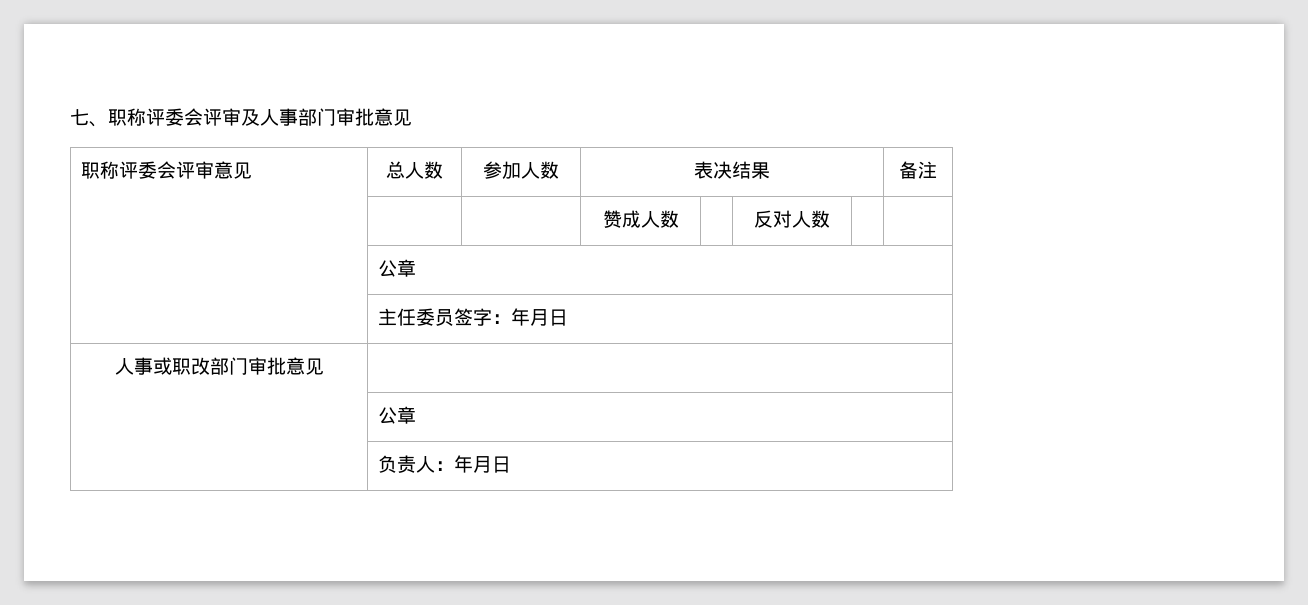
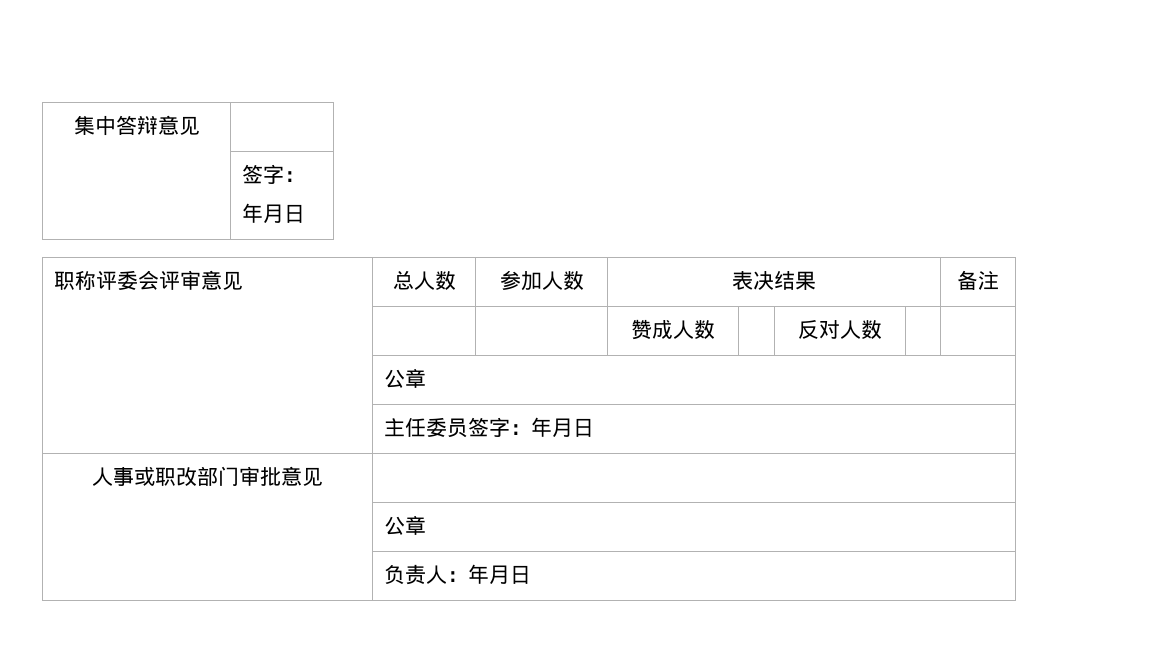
[70,108,412,127] 七、职称评委会评审及人事部门审批意见 -> [73,115,200,136] [242,164,306,184] [242,203,306,223] 集中答辩意见 | // | 签字： // 年月日

